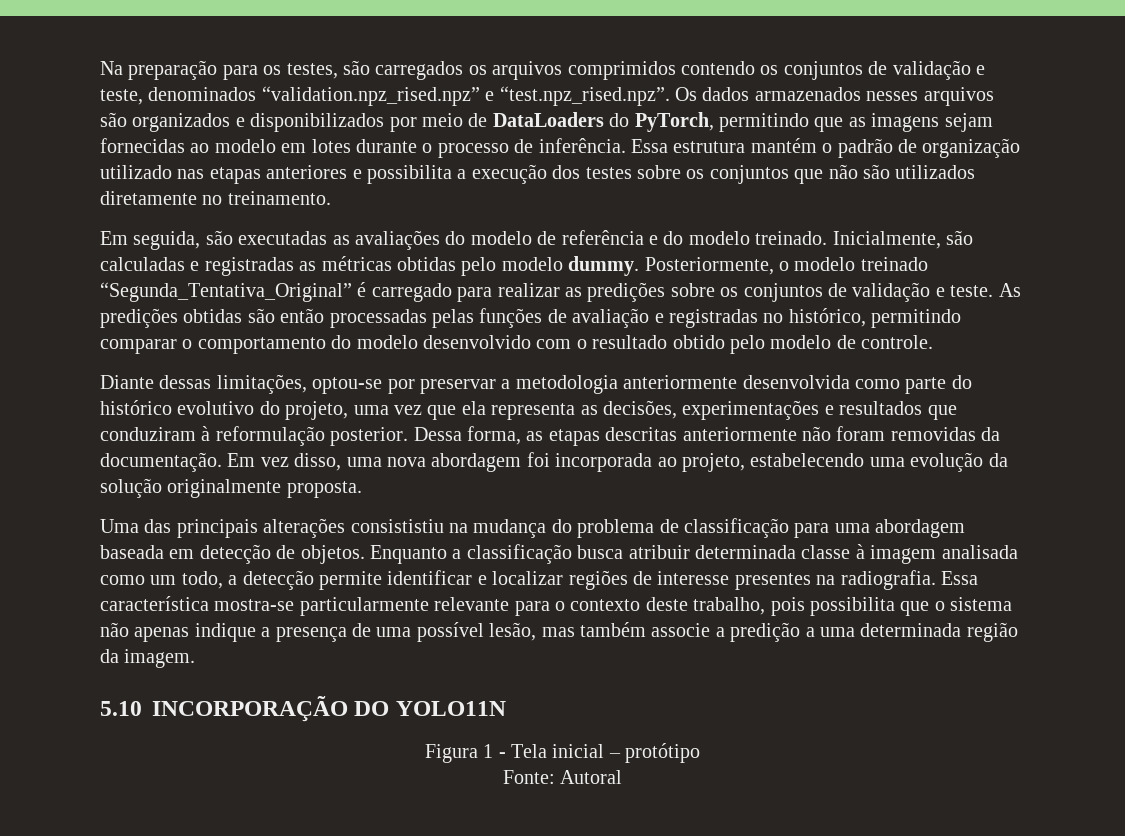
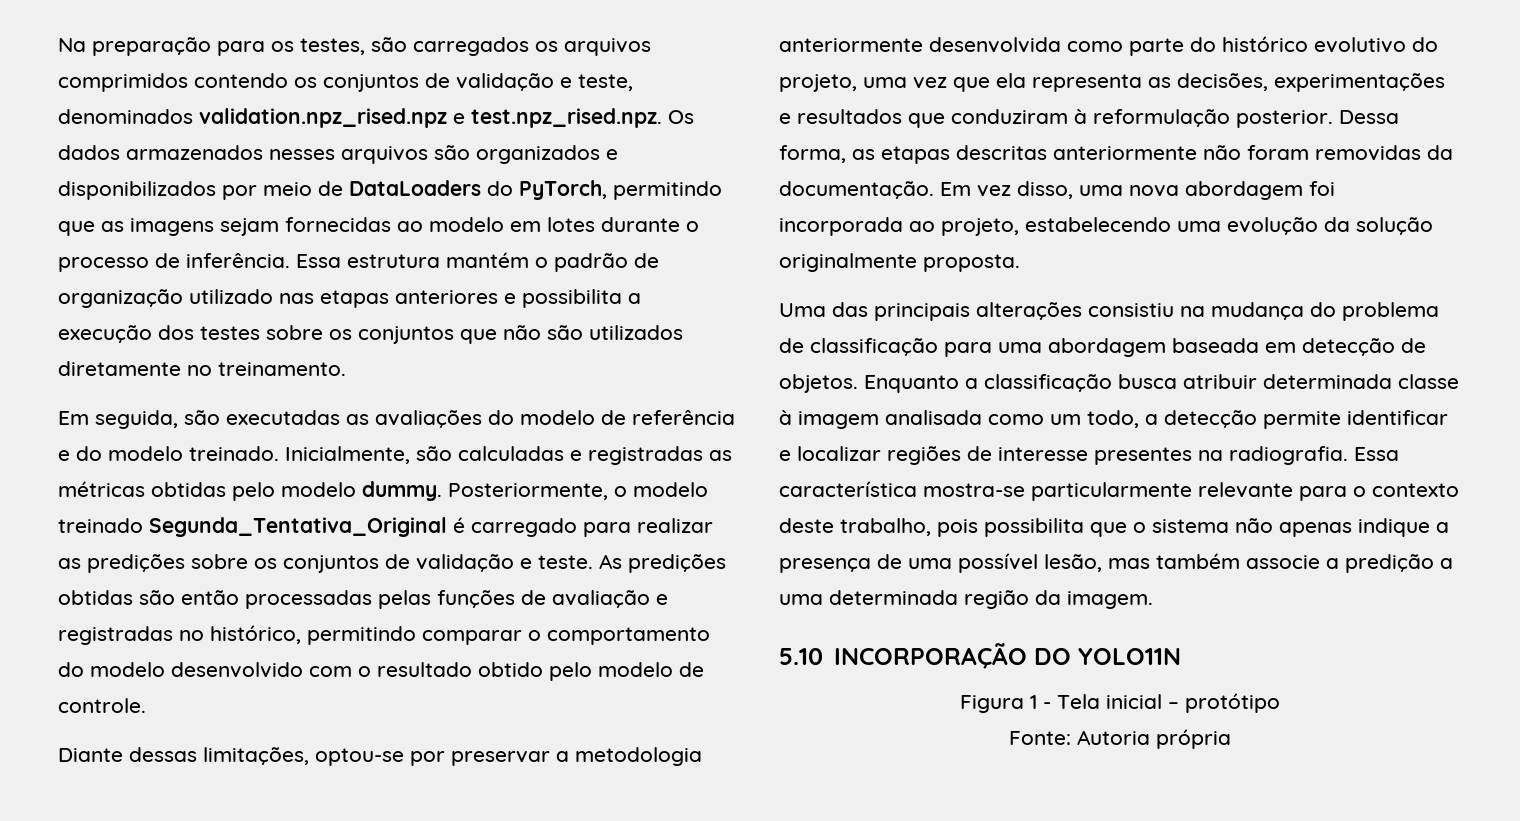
[261,86,670,106] “validation.npz_rised.npz” e “test.npz_rised.npz”. -> [199,108,662,128] validation.npz_rised.npz e test.npz_rised.npz.
[100,282,352,302] “Segunda_Tentativa_Original” -> [149,517,447,537] Segunda_Tentativa_Original
[350,519,444,533] consististiu -> [1088,303,1174,317] consistiu
[560,770,623,784] Autoral -> [1077,729,1231,749] Autoria própria

